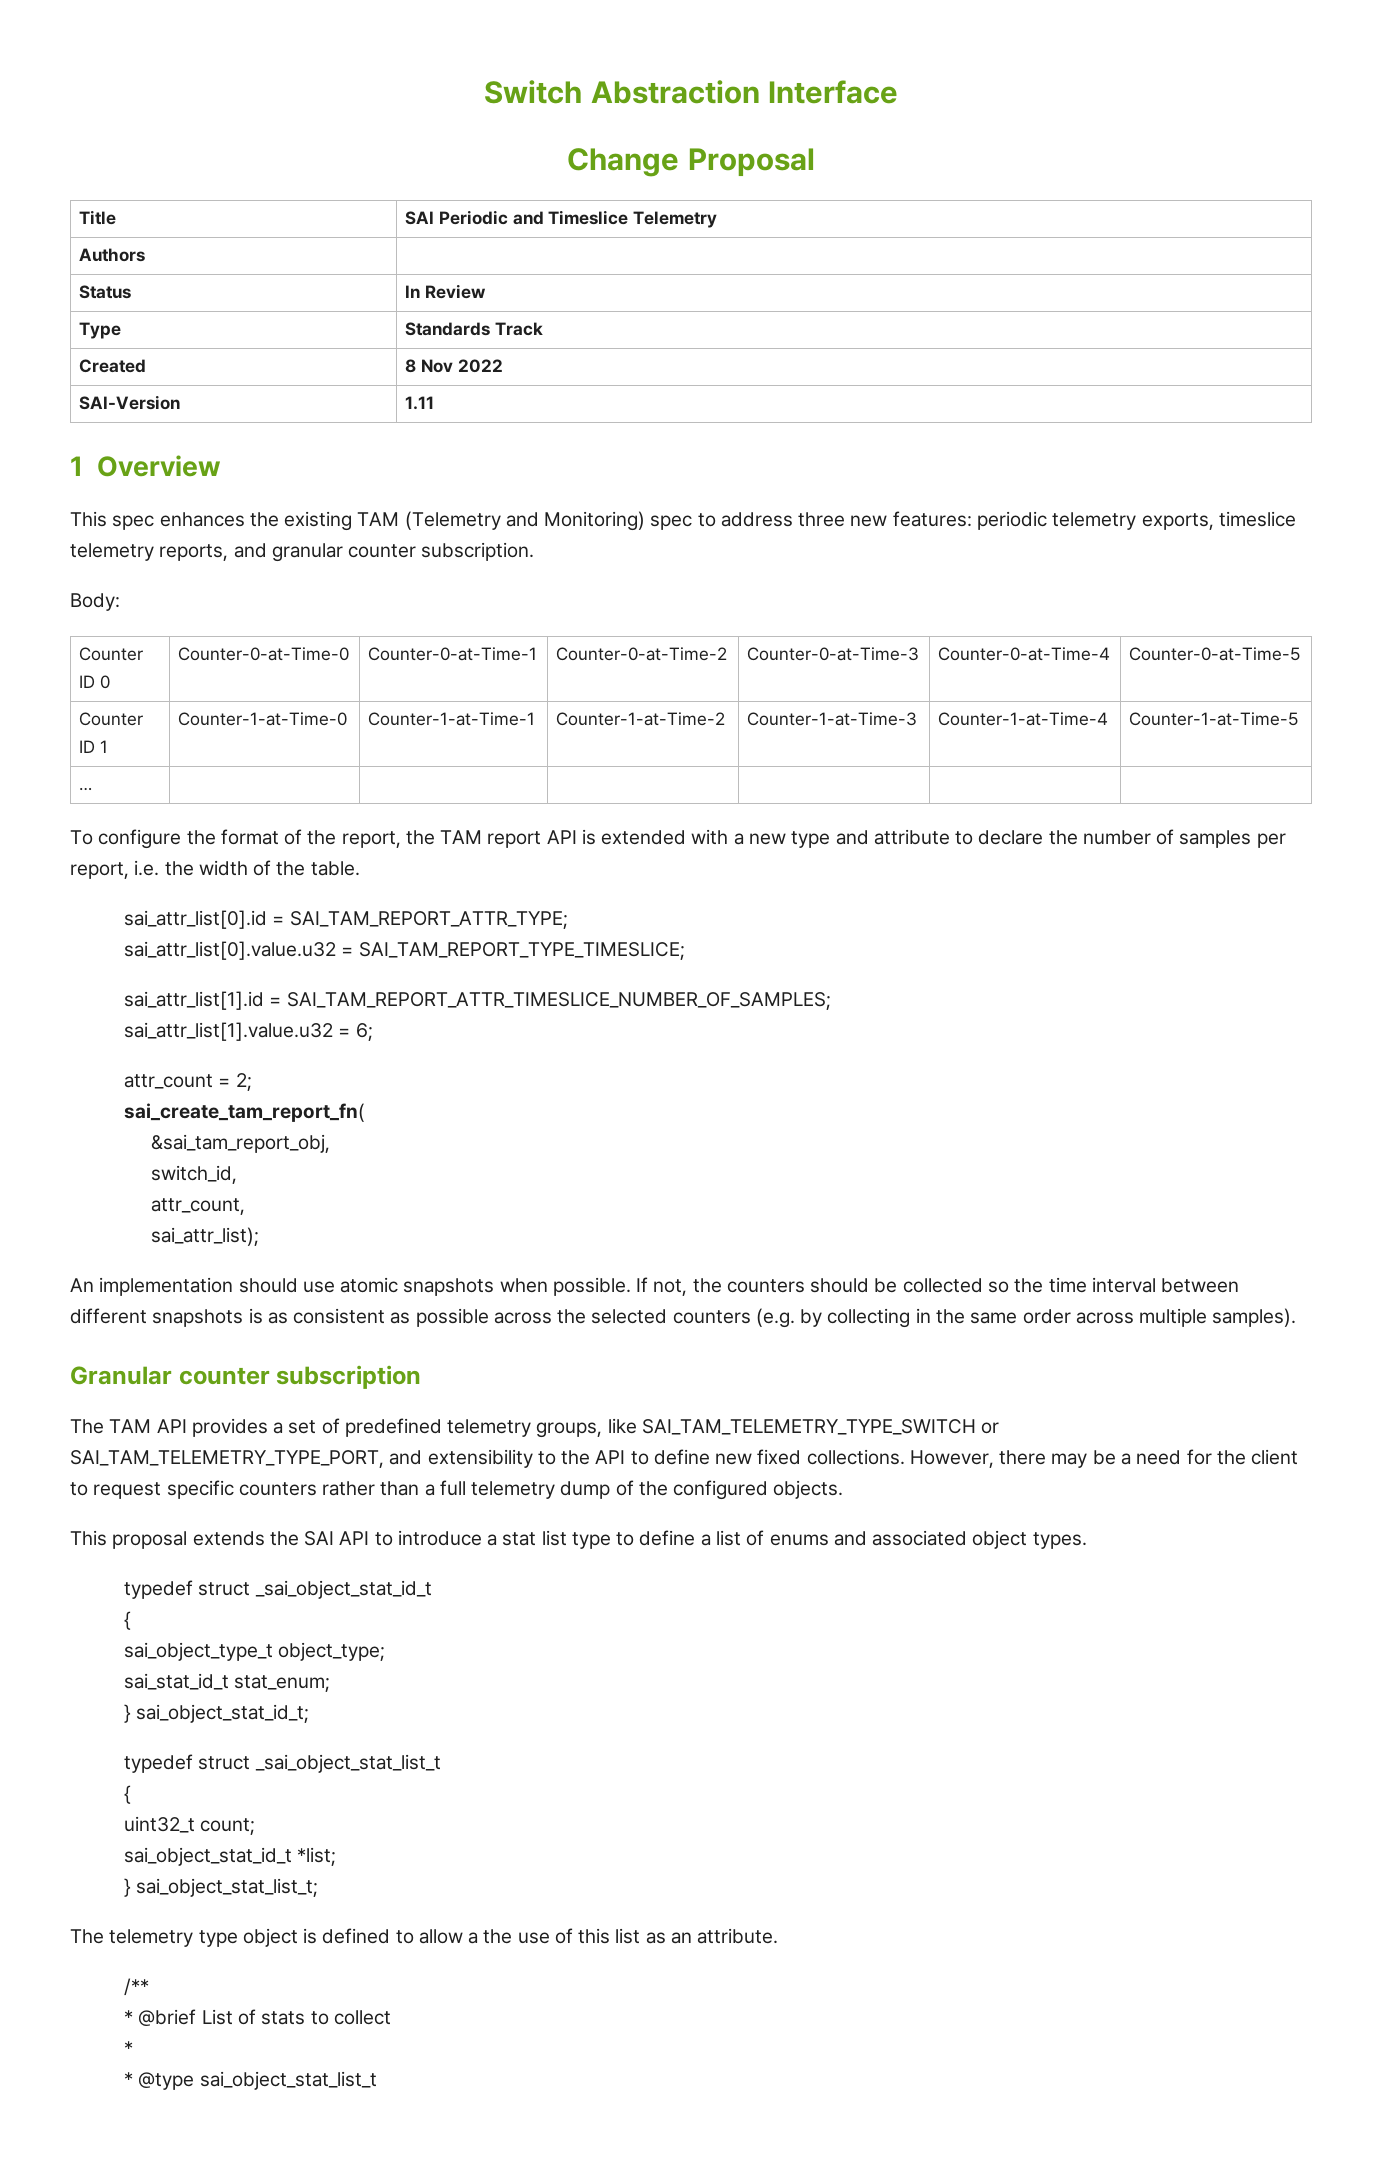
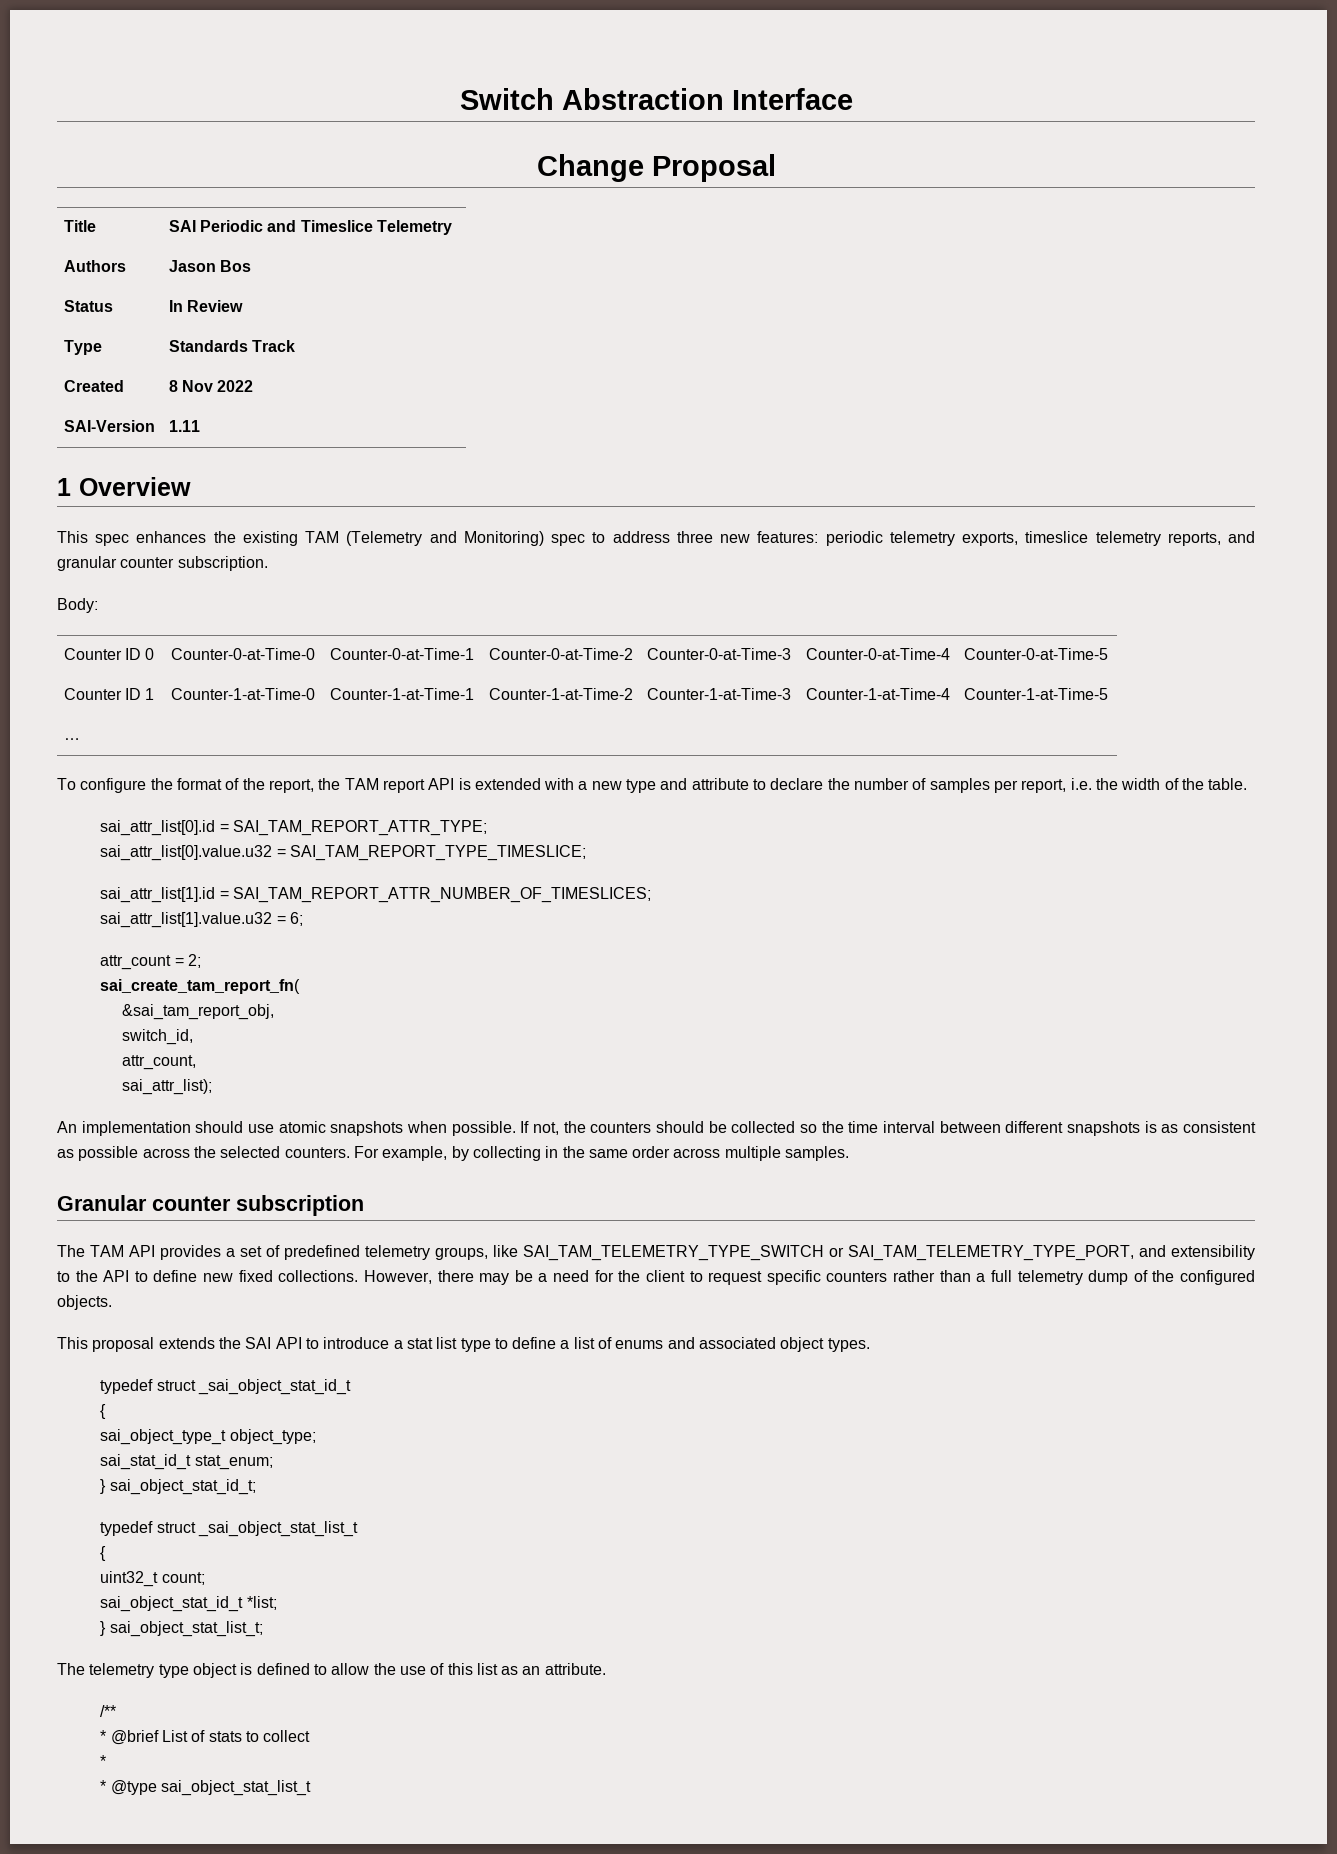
(146, 255) none -> [168,260,252,272] Jason Bos
[286,992,831,1010] SAI_TAM_REPORT_ATTR_TIMESLICE_NUMBER_OF_SAMPLES; -> [232,887,651,903] SAI_TAM_REPORT_ATTR_NUMBER_OF_TIMESLICES;
[672,1308,795,1328] counters (e.g. -> [284,1146,448,1161] counters. For example,
[1212,1308,1297,1327] samples). -> [785,1146,850,1161] samples.
[468,1932,479,1944] a -> (370, 1669) none

